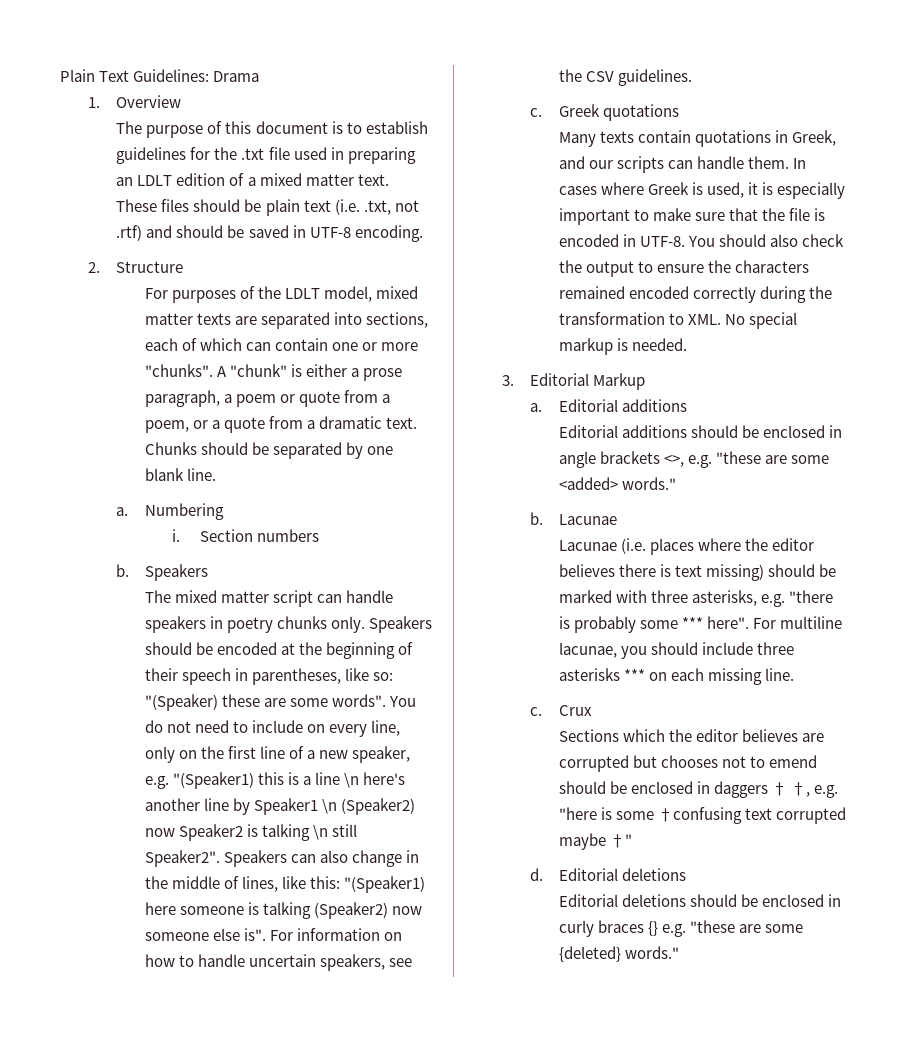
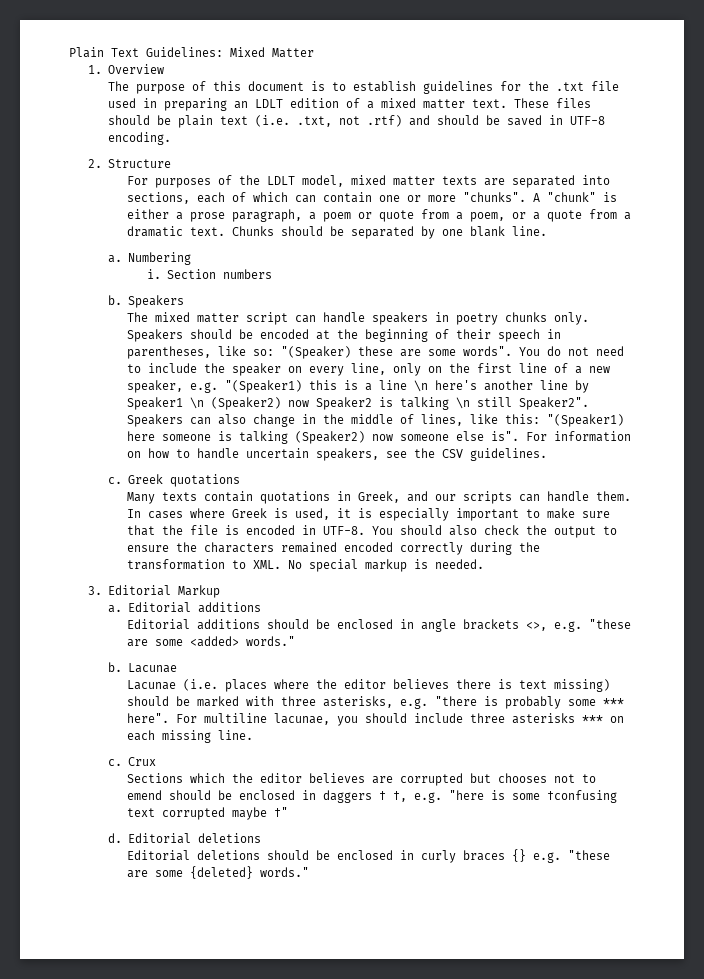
[213,71,260,82] Drama -> [230,47,314,58] Mixed Matter
(303, 726) none -> [204,363,282,376] the speaker

